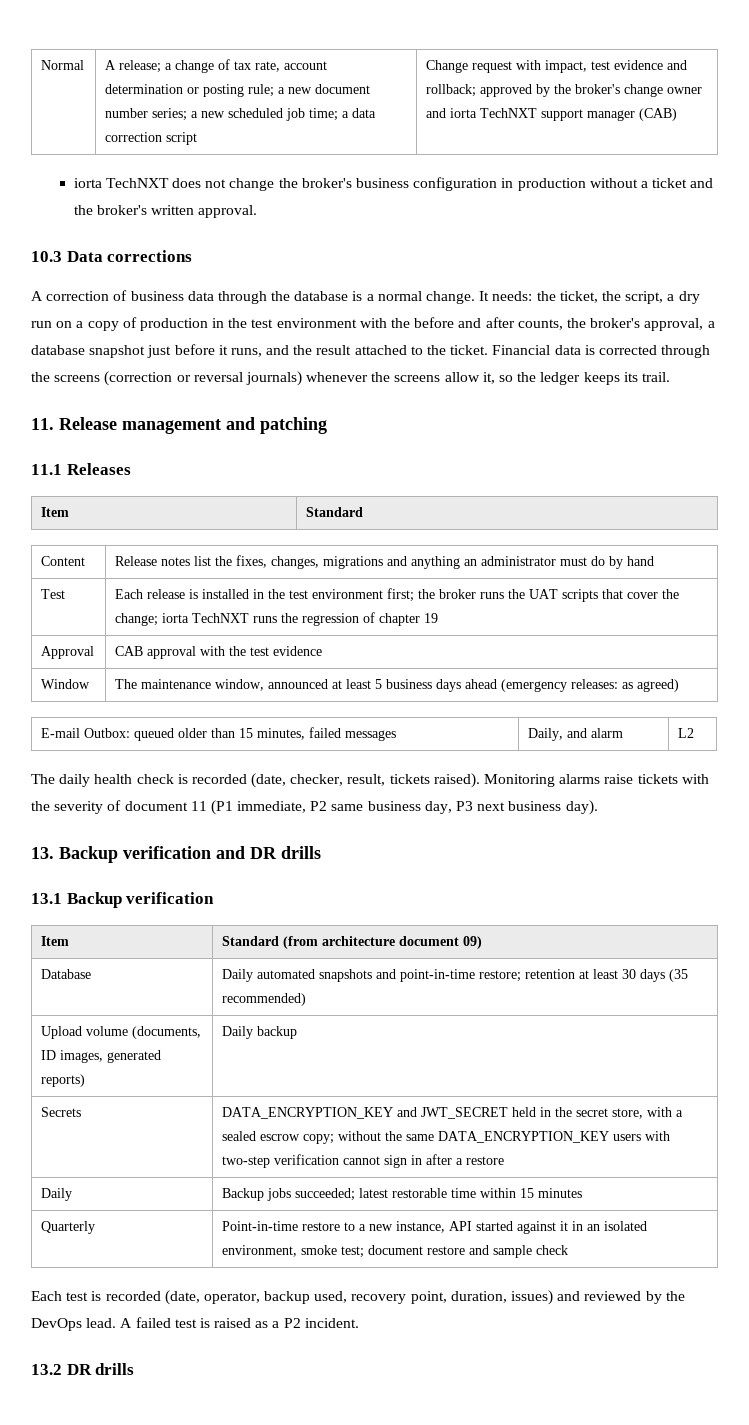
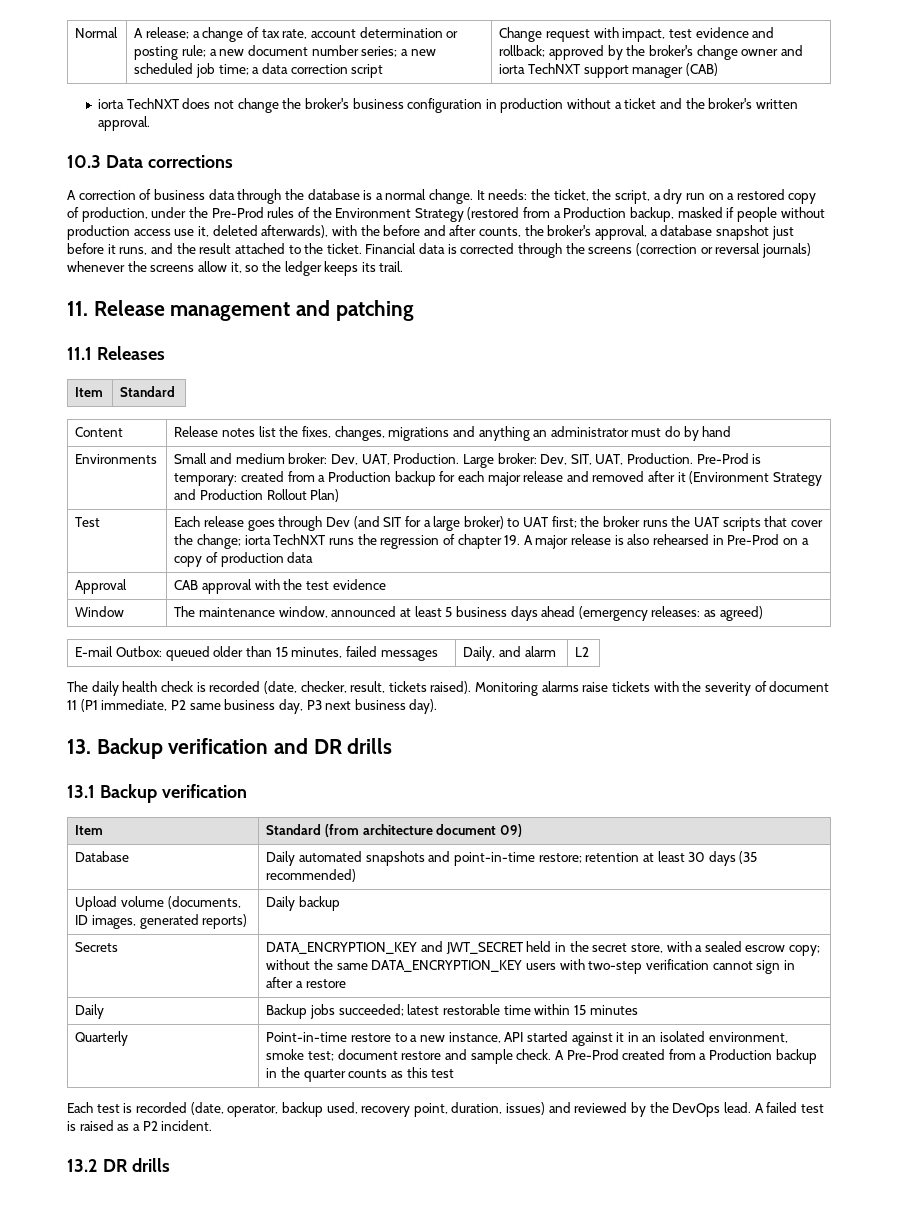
[87,317,357,331] copy of production in the test environment -> [736,189,817,204] [67,207,825,222] [67,225,329,240] restored copy of production, under the Pre-Prod rules of the Environment Strategy (restored from a Production backup, masked if people without production access use it, deleted afterwards),
[41,589,66,599] [115,589,384,599] Test | Each release is installed in the test environment -> [75,454,158,464] [174,453,762,468] [174,471,823,486] [174,489,340,502] [75,517,101,527] [174,516,549,531] Environments | Small and medium broker: Dev, UAT, Production. Large broker: Dev, SIT, UAT, Production. Pre-Prod is temporary: created from a Production backup for each major release and removed after it (Environment Strategy and Production Rollout Plan) // Test | Each release goes through Dev (and SIT for a large broker) to UAT
[424,613,439,623] 19 -> [504,534,809,549] [174,552,314,567] 19. A major release is also rehearsed in Pre-Prod on a copy of production data
[536,1245,569,1255] check -> [516,1049,817,1064] [266,1067,455,1082] check. A Pre-Prod created from a Production backup in the quarter counts as this test

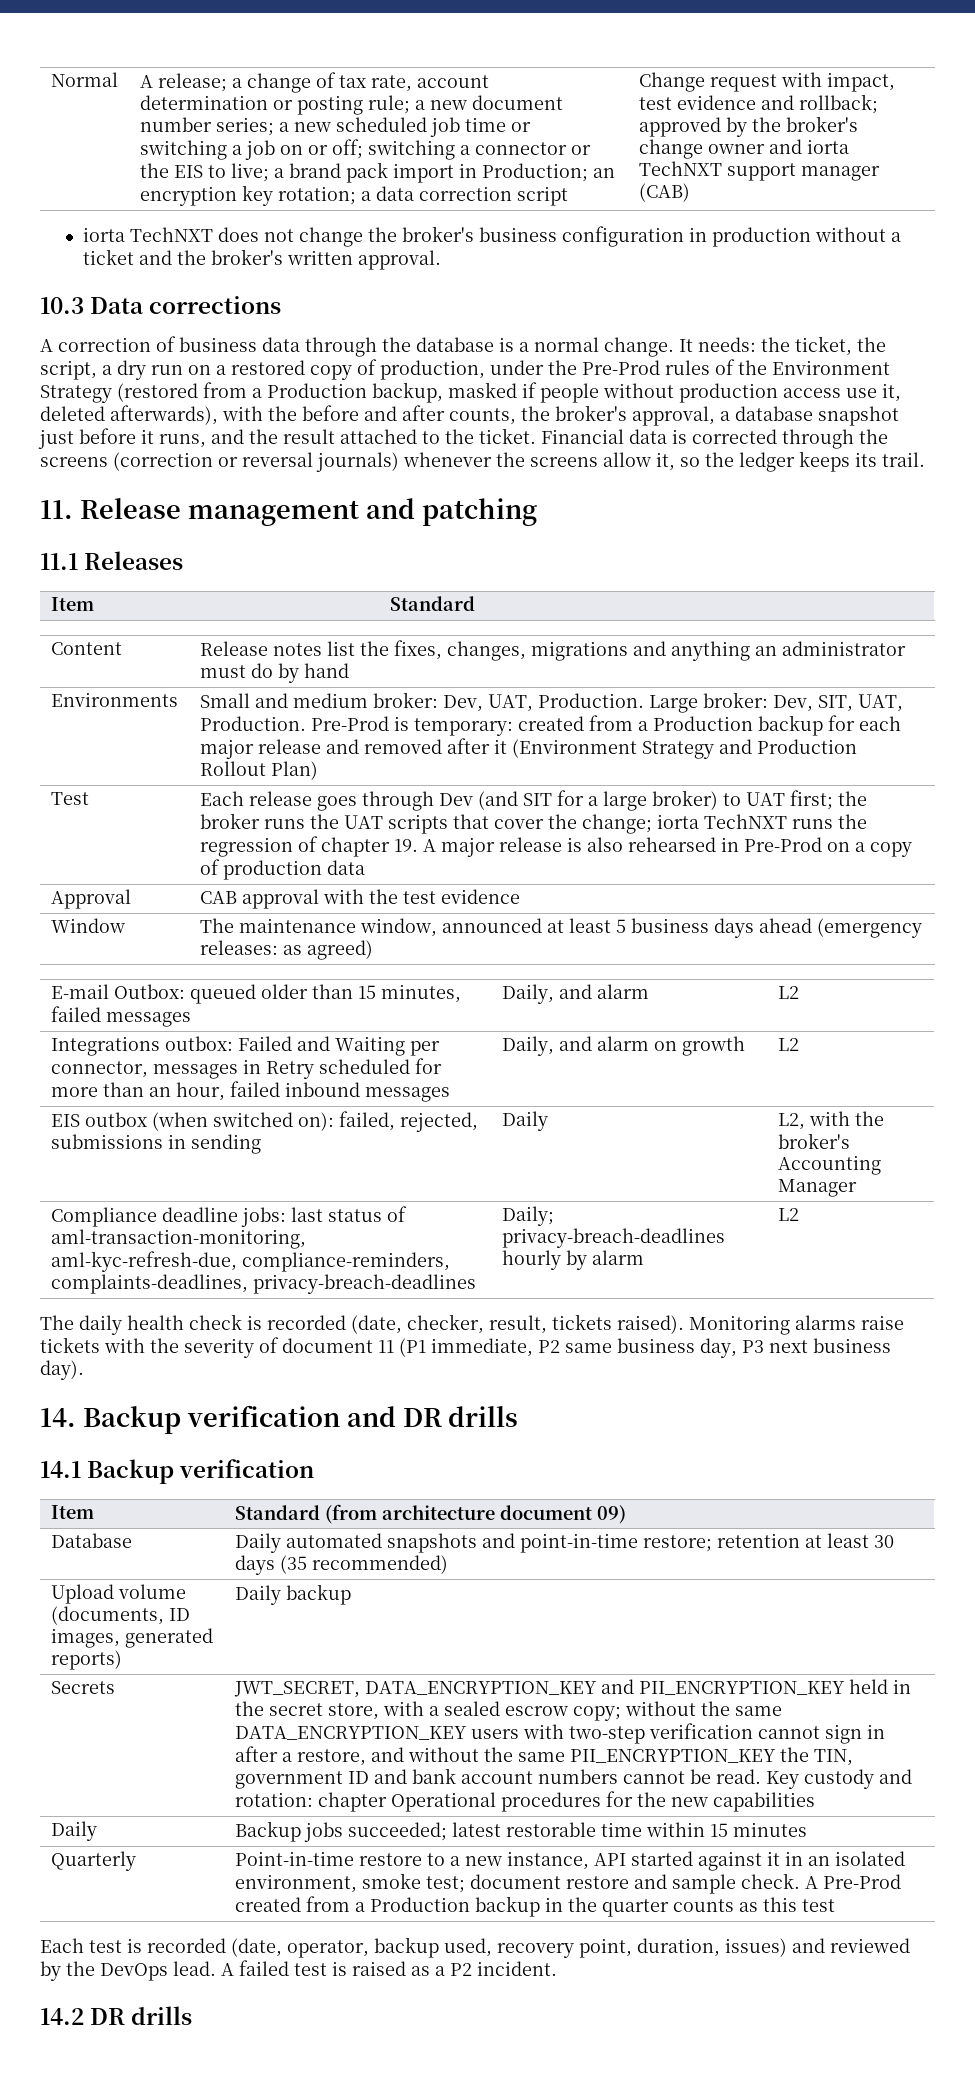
[218,64,249,75] time; -> [464,117,531,132] [139,139,591,160] [139,162,615,183] [139,185,356,206] time or switching a job on or off; switching a connector or the EIS to live; a brand pack import in Production; an encryption key rotation;
(590, 652) none -> [50,1036,440,1056] [50,1058,442,1079] [50,1081,450,1102] [501,1036,745,1056] [777,1038,799,1051] [50,1111,478,1132] [50,1134,261,1154] [501,1111,548,1131] [777,1111,884,1130] [777,1133,850,1149] [777,1155,881,1175] [777,1179,857,1197] [50,1206,407,1227] [50,1229,306,1249] [50,1251,450,1272] [50,1274,476,1294] [501,1206,554,1226] [501,1228,725,1248] [501,1250,644,1270] [777,1208,799,1221] // Integrations outbox: Failed and Waiting per connector, messages in Retry scheduled for more than an hour, failed inbound messages | Daily, and alarm on growth | L2 // EIS outbox (when switched on): failed, rejected, submissions in sending | Daily | L2, with the broker's Accounting Manager // Compliance deadline jobs: last status of aml-transaction-monitoring, aml-kyc-refresh-due, compliance-reminders, complaints-deadlines, privacy-breach-deadlines | Daily; privacy-breach-deadlines hourly by alarm | L2
[67,739,91,754] 13. -> [40,1408,76,1427] 14.
[67,785,95,798] 13.1 -> [40,1461,81,1478] 14.1
(119, 947) none -> [233,1681,360,1698] JWT_SECRET,
[445,942,523,954] JWT_SECRET -> [638,1681,845,1695] PII_ENCRYPTION_KEY
[305,979,346,988] restore -> [296,1747,853,1766] [234,1768,912,1789] [234,1791,815,1812] restore, and without the same PII_ENCRYPTION_KEY the TIN, government ID and bank account numbers cannot be read. Key custody and rotation: chapter Operational procedures for the new capabilities
[67,1159,98,1172] 13.2 -> [40,2008,84,2025] 14.2

